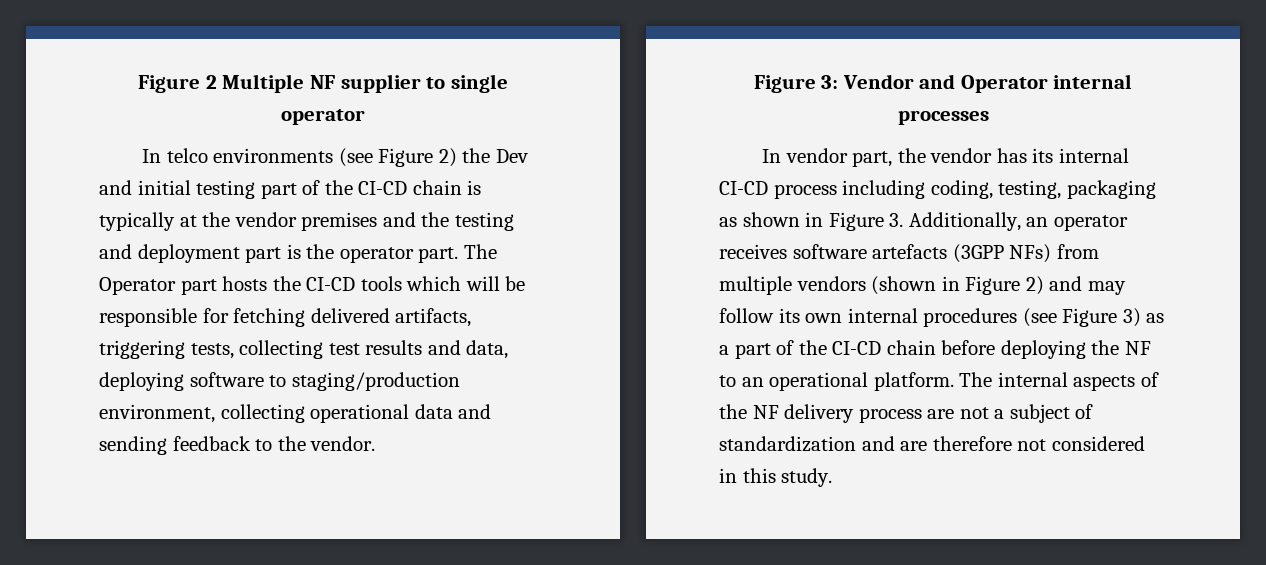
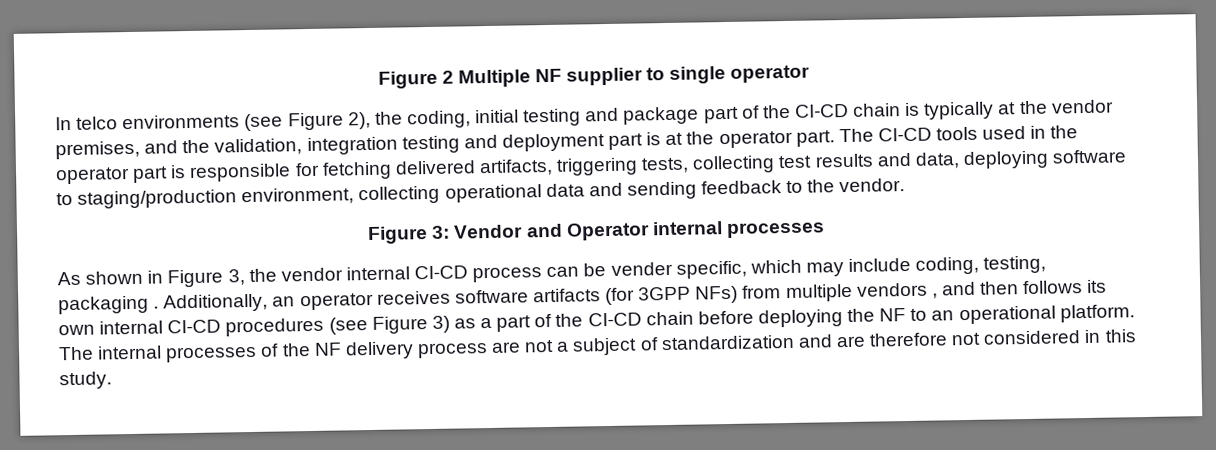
[438,148,528,167] [99,180,256,199] 2) the Dev and initial testing -> [347,106,700,130] 2), the coding, initial testing and package
[301,212,378,231] premises -> [55,140,140,160] premises,
(450, 219) none -> [214,136,398,156] validation, integration
(301, 251) none -> [665,132,684,146] at
[99,276,526,295] Operator part hosts the CI-CD tools which will be -> [877,125,1079,142] [55,165,187,185] CI-CD tools used in the operator part is
[762,148,1129,167] [719,180,1156,199] [719,212,904,231] In vendor part, the vendor has its internal CI-CD process including coding, testing, packaging as shown in Figure 3. -> [57,255,1047,288] [58,295,160,315] As shown in Figure 3, the vendor internal CI-CD process can be vender specific, which may include coding, testing, packaging .
[872,244,1004,263] artefacts (3GPP -> [532,286,692,306] artifacts (for 3GPP
[871,276,1126,295] [719,308,774,323] (shown in Figure 2) and may follow -> [931,280,1084,299] , and then follows
(918, 315) none -> [167,319,222,334] CI-CD
[1073,375,1136,391] aspects -> [165,345,258,363] processes

